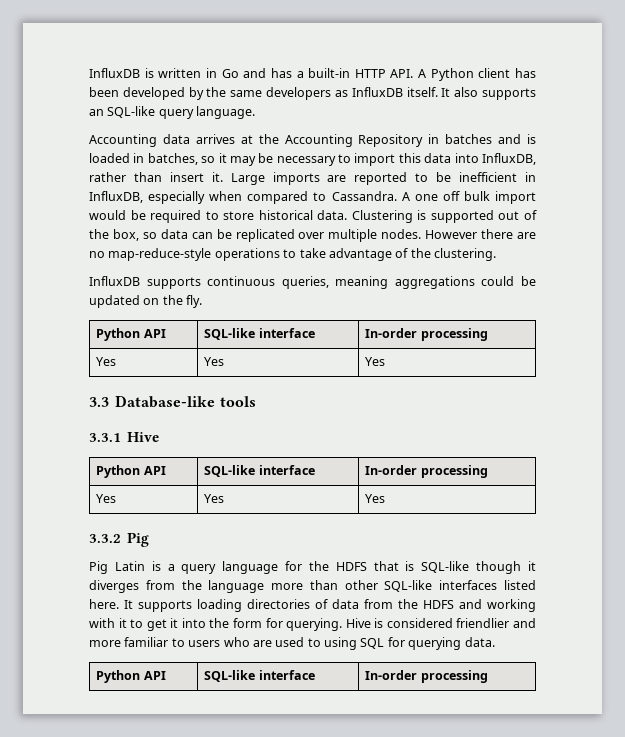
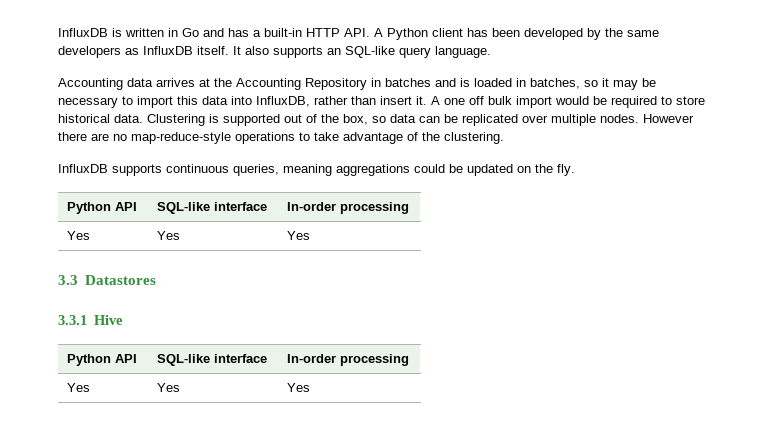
[230,172,537,185] [89,191,397,204] Large imports are reported to be inefficient in InfluxDB, especially when compared to Cassandra. -> (427, 100) none
[115,395,256,408] Database-like tools -> [84,275,156,285] Datastores
[89,532,150,547] [89,561,536,574] [89,580,536,593] [89,599,536,612] [89,618,536,631] [89,637,495,650] [96,670,166,683] [204,670,315,682] [365,670,488,683] // 3.3.2 Pig // Pig Latin is a query language for the HDFS that is SQL-like though it diverges from the language more than other SQL-like interfaces listed here. It supports loading directories of data from the HDFS and working with it to get it into the form for querying. Hive is considered friendlier and more familiar to users who are used to using SQL for querying data. // Python API | SQL-like interface | In-order processing -> (311, 387) none

